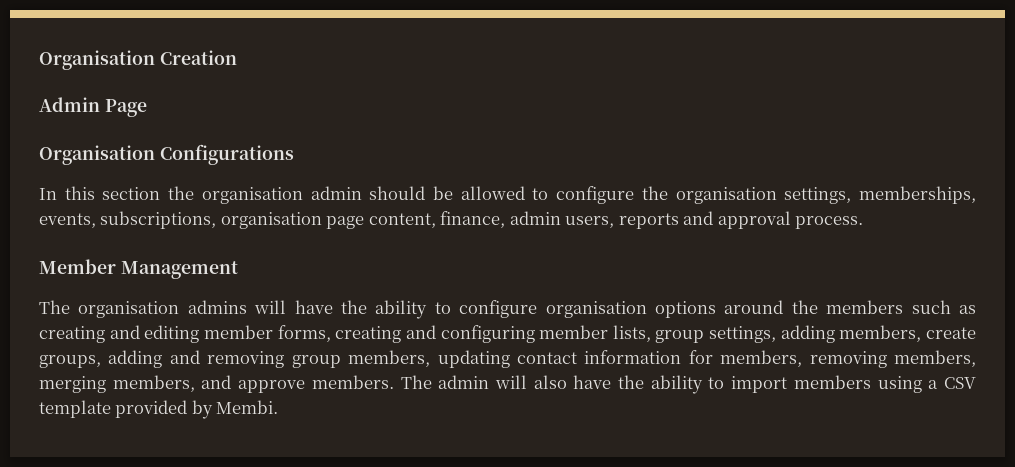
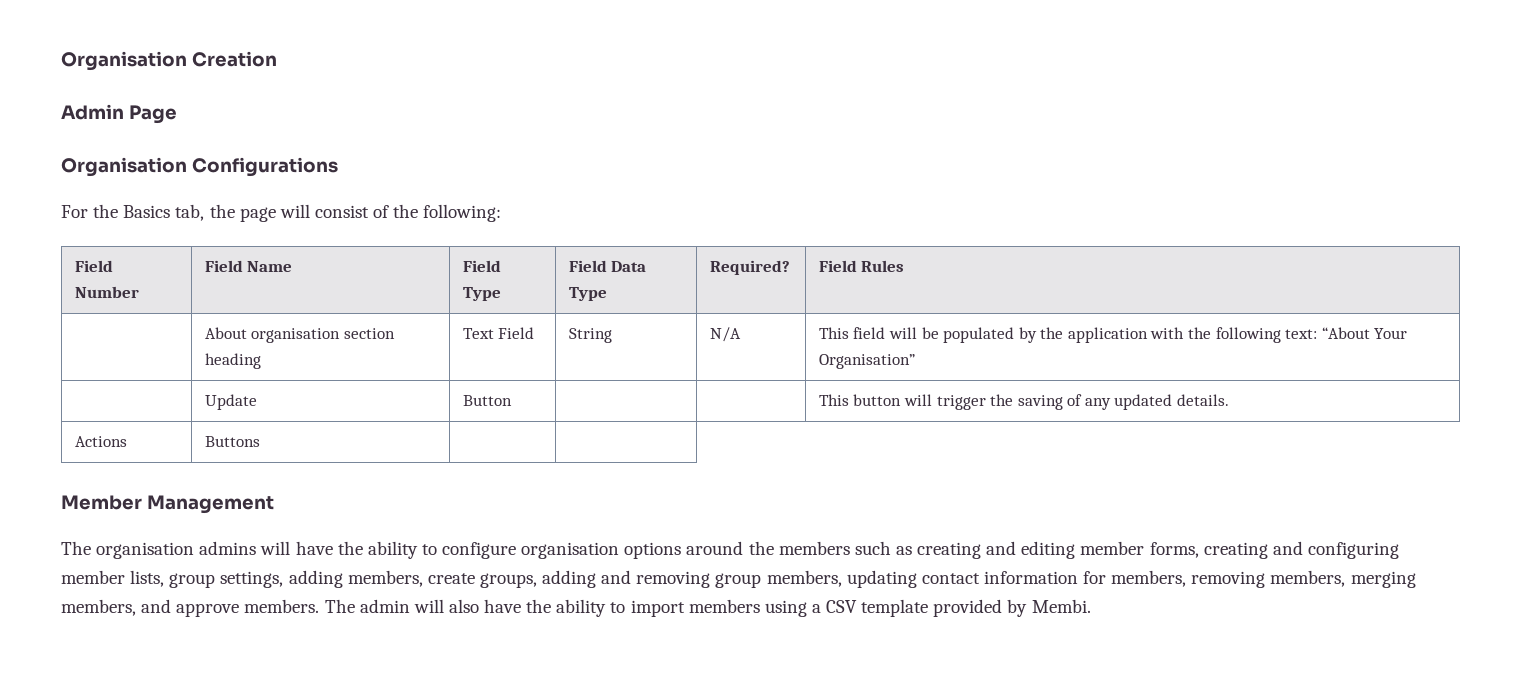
[39,186,976,204] [39,211,864,229] In this section the organisation admin should be allowed to configure the organisation settings, memberships, events, subscriptions, organisation page content, finance, admin users, reports and approval process. -> [61,204,502,222] [74,260,113,272] [74,286,139,298] [204,260,293,272] [462,260,501,272] [462,287,501,301] [568,260,647,272] [568,287,607,301] [709,260,790,275] [818,260,905,272] [204,327,395,343] [204,353,261,369] [462,327,535,339] [568,328,612,343] [709,327,741,342] [818,327,1408,343] [818,354,915,369] [204,394,257,410] [462,395,512,406] [818,394,1230,410] [74,436,127,447] [204,436,260,447] For the Basics tab, the page will consist of the following: // Field Number | Field Name | Field Type | Field Data Type | Required? | Field Rules // | About organisation section heading | Text Field | String | N/A | This field will be populated by the application with the following text: “About Your Organisation” // | Update | Button | | | This button will trigger the saving of any updated details. // Actions | Buttons | |

